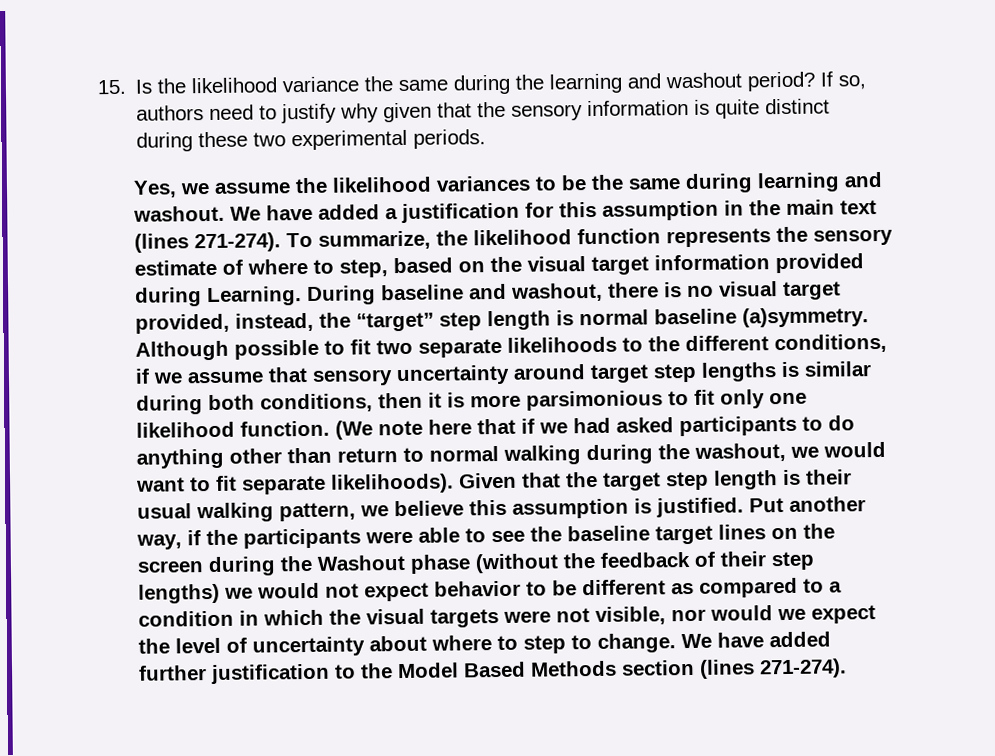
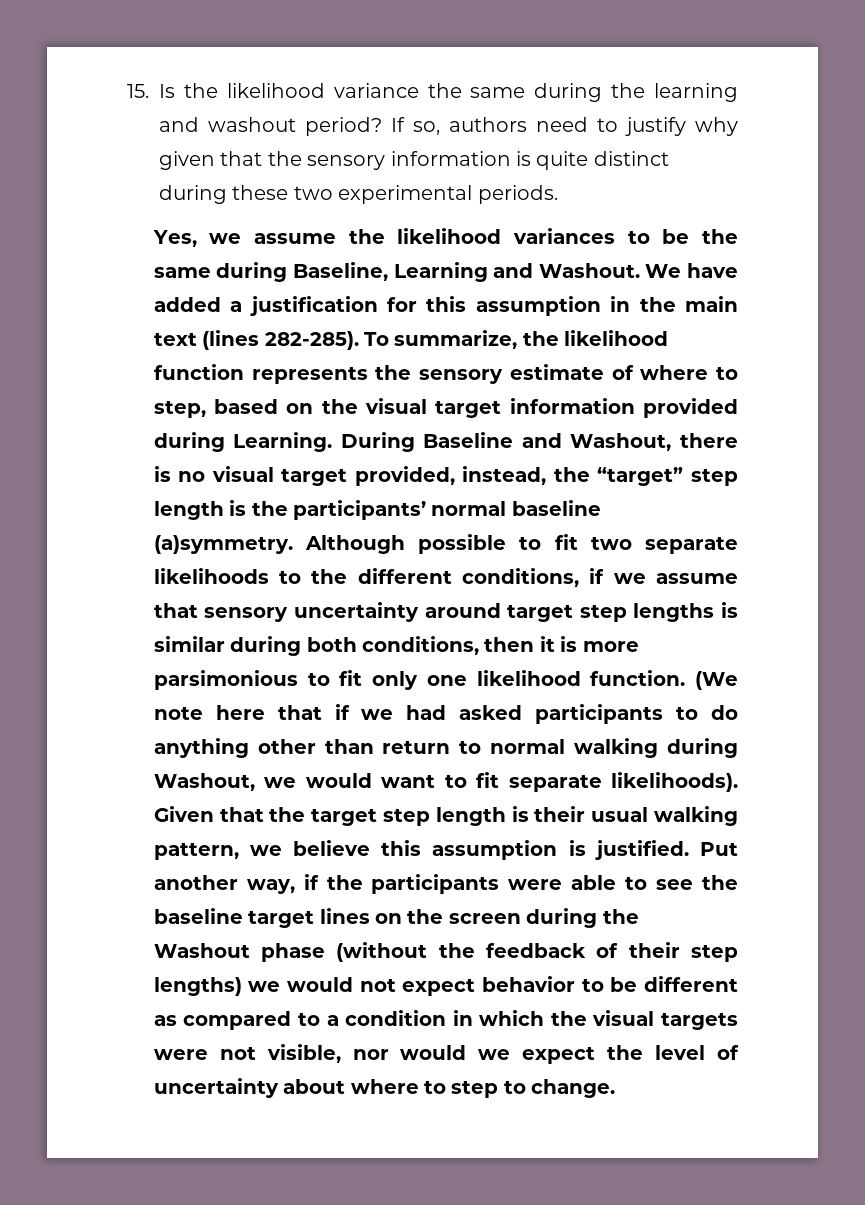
[757,171,884,193] [133,205,226,222] learning and washout. -> [293,262,640,282] Baseline, Learning and Washout.
[194,232,282,253] 271-274). -> [264,331,359,350] 282-285).
[381,282,604,302] baseline and washout, -> [423,432,672,451] Baseline and Washout,
(575, 318) none -> [251,500,427,520] the participants’
[658,442,787,462] the washout, -> [153,773,255,791] Washout,
[681,631,832,649] [138,658,848,685] We have added further justification to the Model Based Methods section (lines 271-274). -> (616, 1088) none

